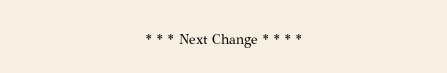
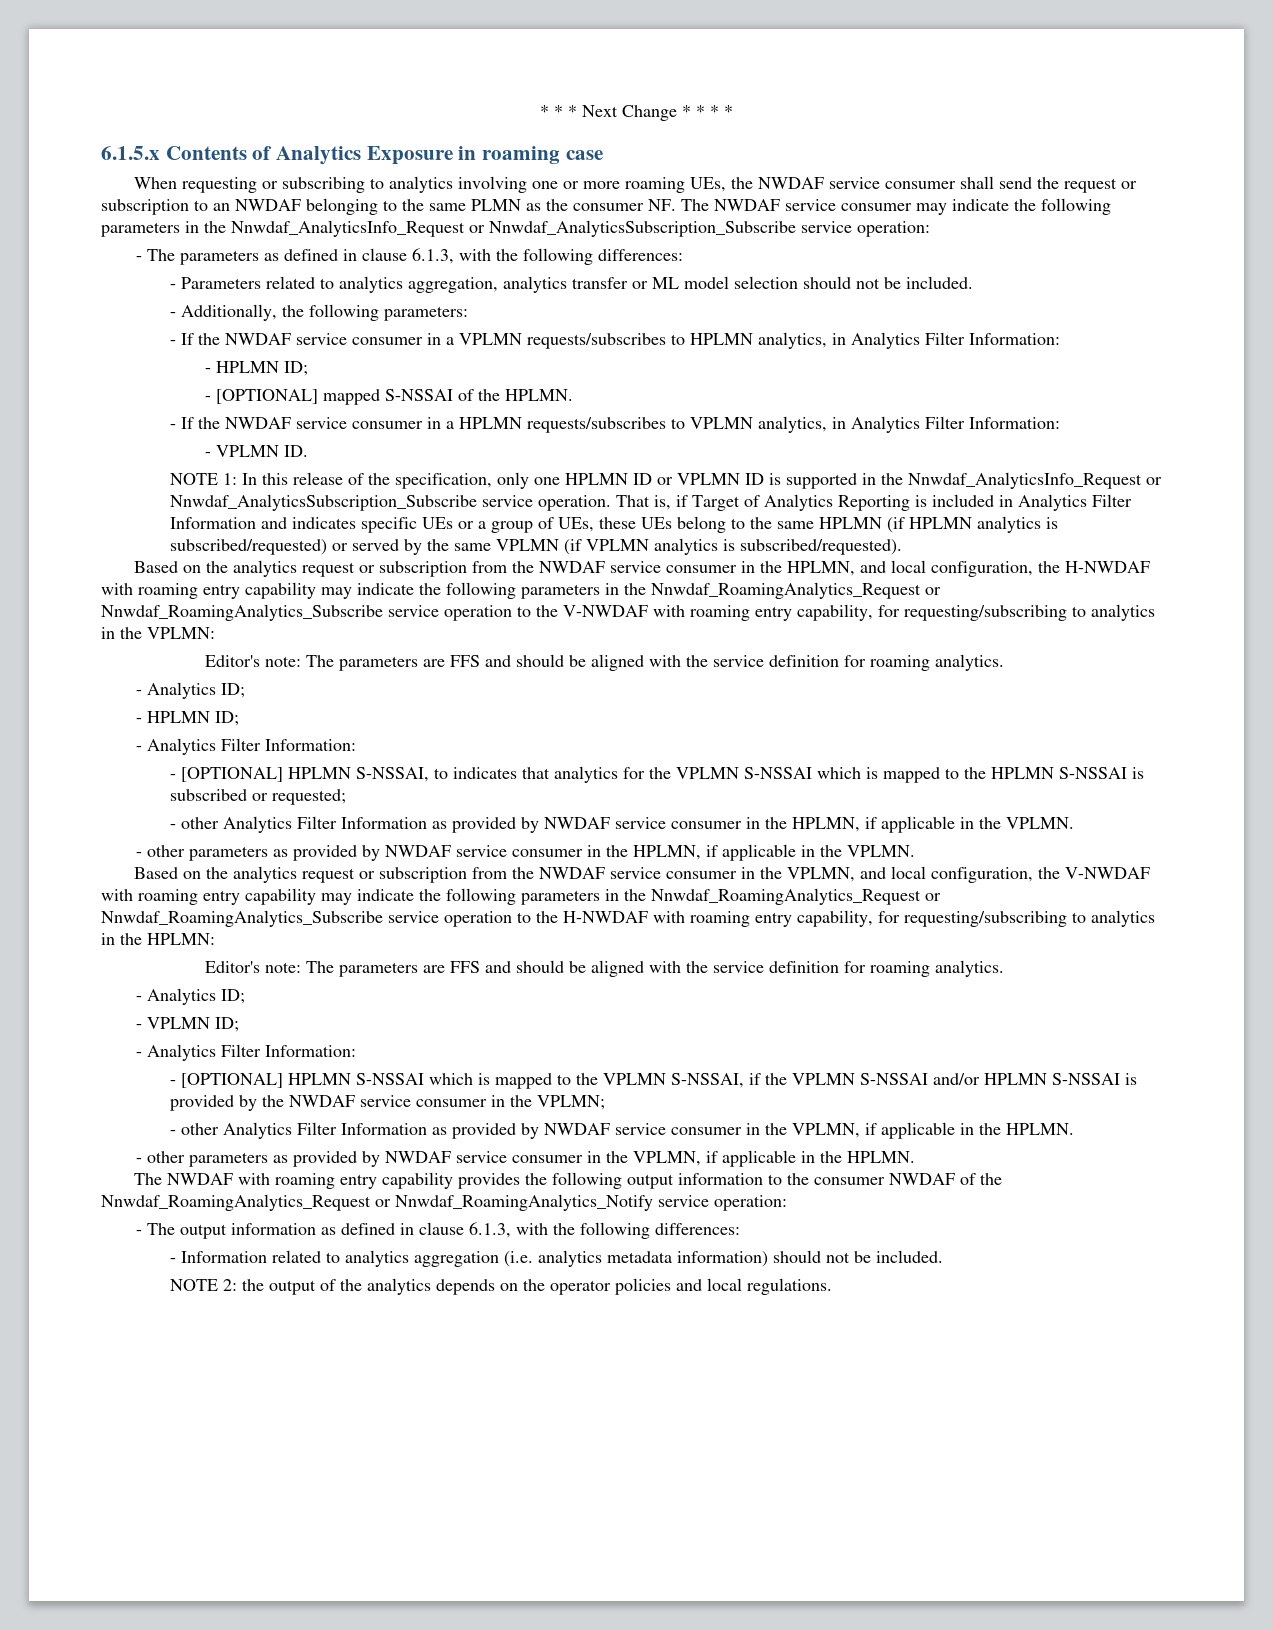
(302, 39) none -> [101,146,603,165] [134,176,1138,193] [101,198,1111,215] [101,220,930,237] [135,248,683,265] [170,276,974,293] [170,304,469,321] [170,332,1061,349] [205,361,309,376] [205,389,574,405] [170,416,1061,433] [205,445,309,457] [170,472,1163,489] [170,494,1133,511] [170,516,1059,533] [170,538,903,555] [134,560,1151,577] [101,582,941,599] [101,604,1155,621] [101,627,215,639] [205,654,1005,671] [135,682,245,699] [135,711,239,726] [135,738,356,755] [170,766,1145,783] [170,789,347,805] [170,816,1075,833] [135,844,915,861] [134,866,1151,883] [101,888,941,905] [101,910,1155,927] [101,933,215,945] [205,960,1005,977] [135,988,245,1005] [135,1017,239,1032] [135,1044,356,1061] [170,1073,1138,1089] [170,1095,606,1111] [170,1122,1075,1139] [135,1150,915,1167] [134,1172,1003,1189] [101,1194,787,1211] [135,1222,740,1239] [170,1250,944,1267] [170,1278,833,1295] // 6.1.5.x Contents of Analytics Exposure in roaming case // When requesting or subscribing to analytics involving one or more roaming UEs, the NWDAF service consumer shall send the request or subscription to an NWDAF belonging to the same PLMN as the consumer NF. The NWDAF service consumer may indicate the following parameters in the Nnwdaf_AnalyticsInfo_Request or Nnwdaf_AnalyticsSubscription_Subscribe service operation: // - The parameters as defined in clause 6.1.3, with the following differences: // - Parameters related to analytics aggregation, analytics transfer or ML model selection should not be included. // - Additionally, the following parameters: // - If the NWDAF service consumer in a VPLMN requests/subscribes to HPLMN analytics, in Analytics Filter Information: // - HPLMN ID; // - [OPTIONAL] mapped S-NSSAI of the HPLMN. // - If the NWDAF service consumer in a HPLMN requests/subscribes to VPLMN analytics, in Analytics Filter Information: // - VPLMN ID. // NOTE 1: In this release of the specification, only one HPLMN ID or VPLMN ID is supported in the Nnwdaf_AnalyticsInfo_Request or Nnwdaf_AnalyticsSubscription_Subscribe service operation. That is, if Target of Analytics Reporting is included in Analytics Filter Information and indicates specific UEs or a group of UEs, these UEs belong to the same HPLMN (if HPLMN analytics is subscribed/requested) or served by the same VPLMN (if VPLMN analytics is subscribed/requested). // Based on the analytics request or subscription from the NWDAF service consumer in the HPLMN, and local configuration, the H-NWDAF with roaming entry capability may indicate the following parameters in the Nnwdaf_RoamingAnalytics_Request or Nnwdaf_RoamingAnalytics_Subscribe service operation to the V-NWDAF with roaming entry capability, for requesting/subscribing to analytics in the VPLMN: // Editor's note: The parameters are FFS and should be aligned with the service definition for roaming analytics. // - Analytics ID; // - HPLMN ID; // - Analytics Filter Information: // - [OPTIONAL] HPLMN S-NSSAI, to indicates that analytics for the VPLMN S-NSSAI which is mapped to the HPLMN S-NSSAI is subscribed or requested; // - other Analytics Filter Information as provided by NWDAF service consumer in the HPLMN, if applicable in the VPLMN. // - other parameters as provided by NWDAF service consumer in the HPLMN, if applicable in the VPLMN. // Based on the analytics request or subscription from the NWDAF service consumer in the VPLMN, and local configuration, the V-NWDAF with roaming entry capability may indicate the following parameters in the Nnwdaf_RoamingAnalytics_Request or Nnwdaf_RoamingAnalytics_Subscribe service operation to the H-NWDAF with roaming entry capability, for requesting/subscribing to analytics in the HPLMN: // Editor's note: The parameters are FFS and should be aligned with the service definition for roaming analytics. // - Analytics ID; // - VPLMN ID; // - Analytics Filter Information: // - [OPTIONAL] HPLMN S-NSSAI which is mapped to the VPLMN S-NSSAI, if the VPLMN S-NSSAI and/or HPLMN S-NSSAI is provided by the NWDAF service consumer in the VPLMN; // - other Analytics Filter Information as provided by NWDAF service consumer in the VPLMN, if applicable in the HPLMN. // - other parameters as provided by NWDAF service consumer in the VPLMN, if applicable in the HPLMN. // The NWDAF with roaming entry capability provides the following output information to the consumer NWDAF of the Nnwdaf_RoamingAnalytics_Request or Nnwdaf_RoamingAnalytics_Notify service operation: // - The output information as defined in clause 6.1.3, with the following differences: // - Information related to analytics aggregation (i.e. analytics metadata information) should not be included. // NOTE 2: the output of the analytics depends on the operator policies and local regulations.

